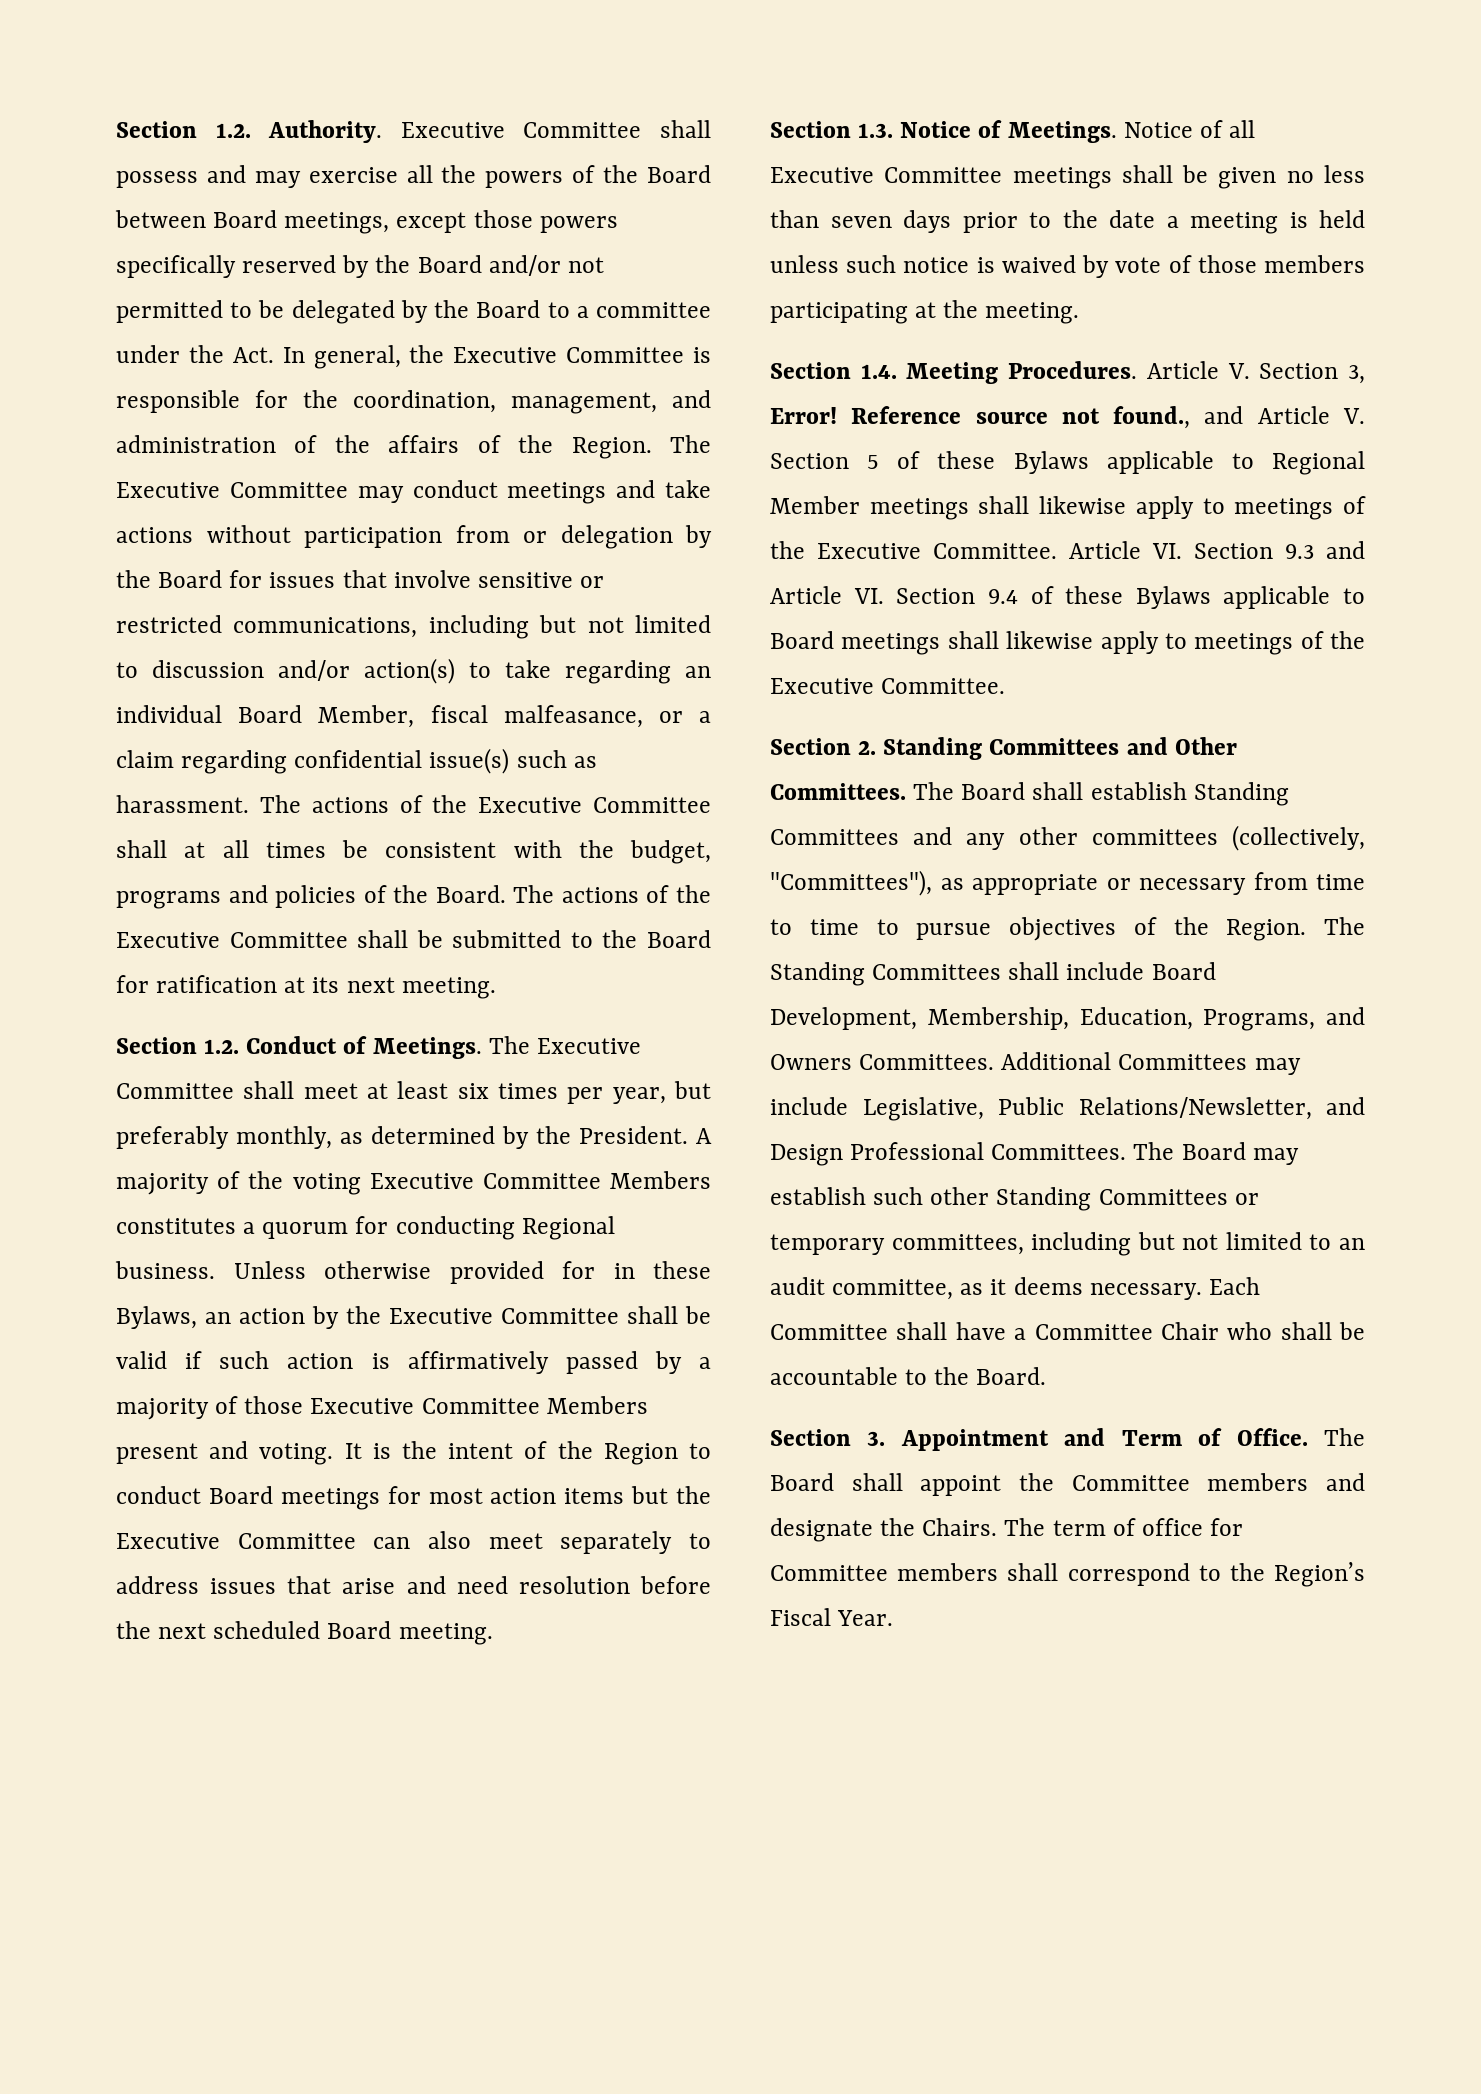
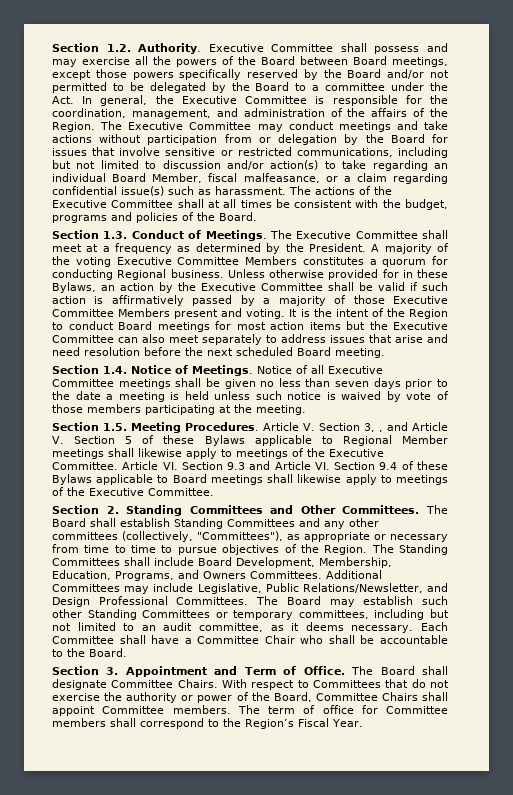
[513,885,711,903] [116,930,711,948] [116,975,496,999] [116,1037,240,1054] The actions of the Executive Committee shall be submitted to the Board for ratification at its next meeting. // Section 1.2. -> [52,230,128,239] // Section 1.3.
[397,1081,711,1104] [116,1126,332,1149] least six times per year, but preferably monthly, -> [102,243,173,254] a frequency
[858,123,894,138] 1.3. -> [103,366,127,374] 1.4.
[860,364,897,379] 1.4. -> [103,423,128,431] 1.5.
[770,406,1191,429] Error! Reference source not found., -> [378,430,383,432] ,
[920,1473,1365,1496] [770,1518,998,1542] appoint the Committee members and designate the Chairs. -> [52,679,449,690] [52,692,448,703] [52,705,231,716] designate Committee Chairs. With respect to Committees that do not exercise the authority or power of the Board, Committee Chairs shall appoint Committee members.

